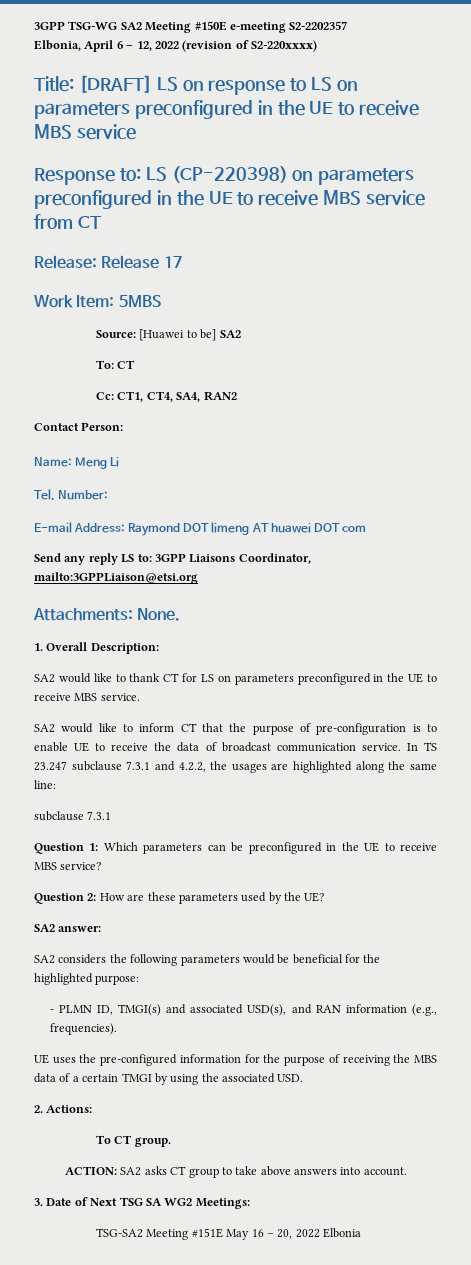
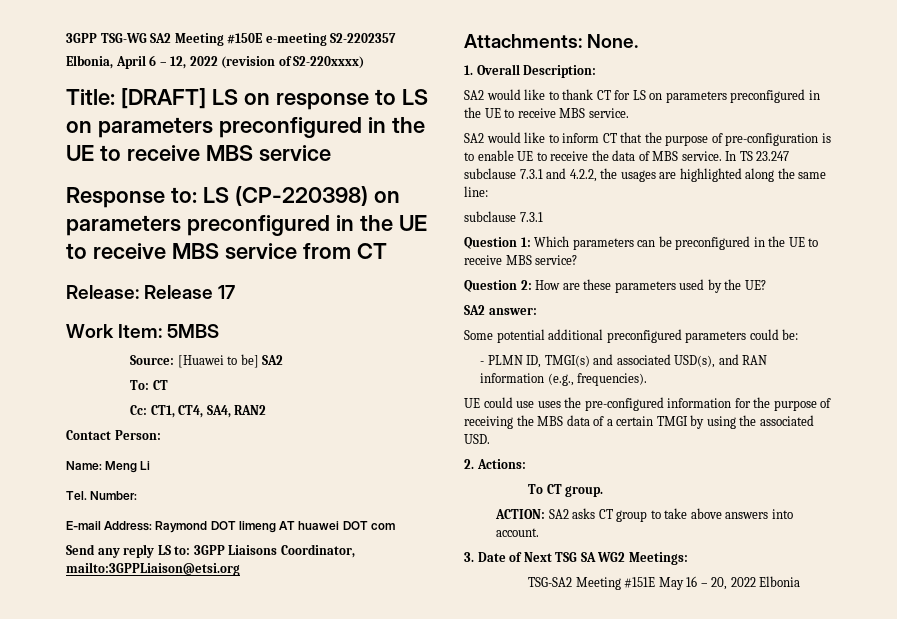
[221,742,356,752] broadcast communication -> [652,151,679,161] MBS
[34,954,381,966] [34,973,140,985] SA2 considers the following parameters would be beneficial for the highlighted purpose: -> [464,329,799,343] Some potential additional preconfigured parameters could be:
(49, 1059) none -> [483,397,535,408] could use

